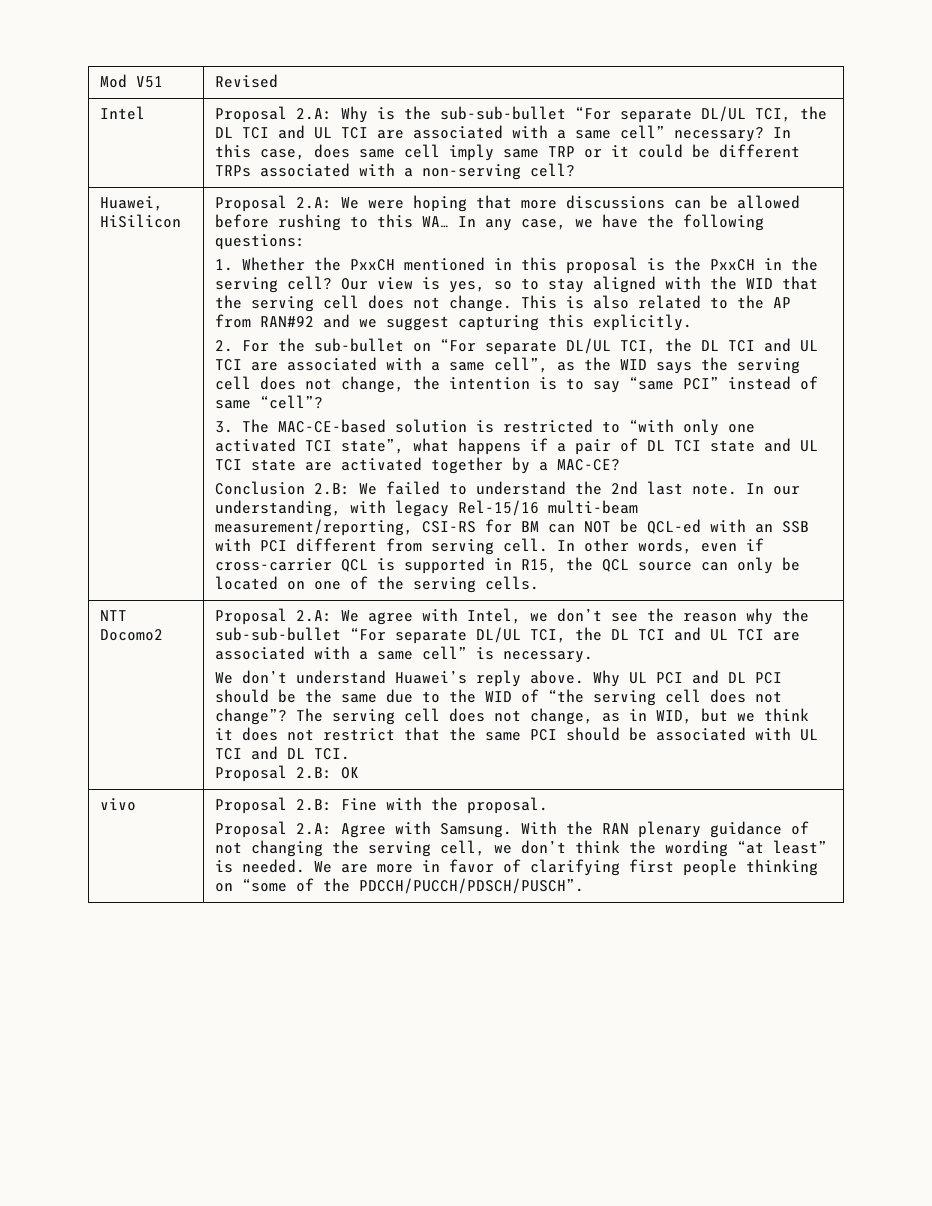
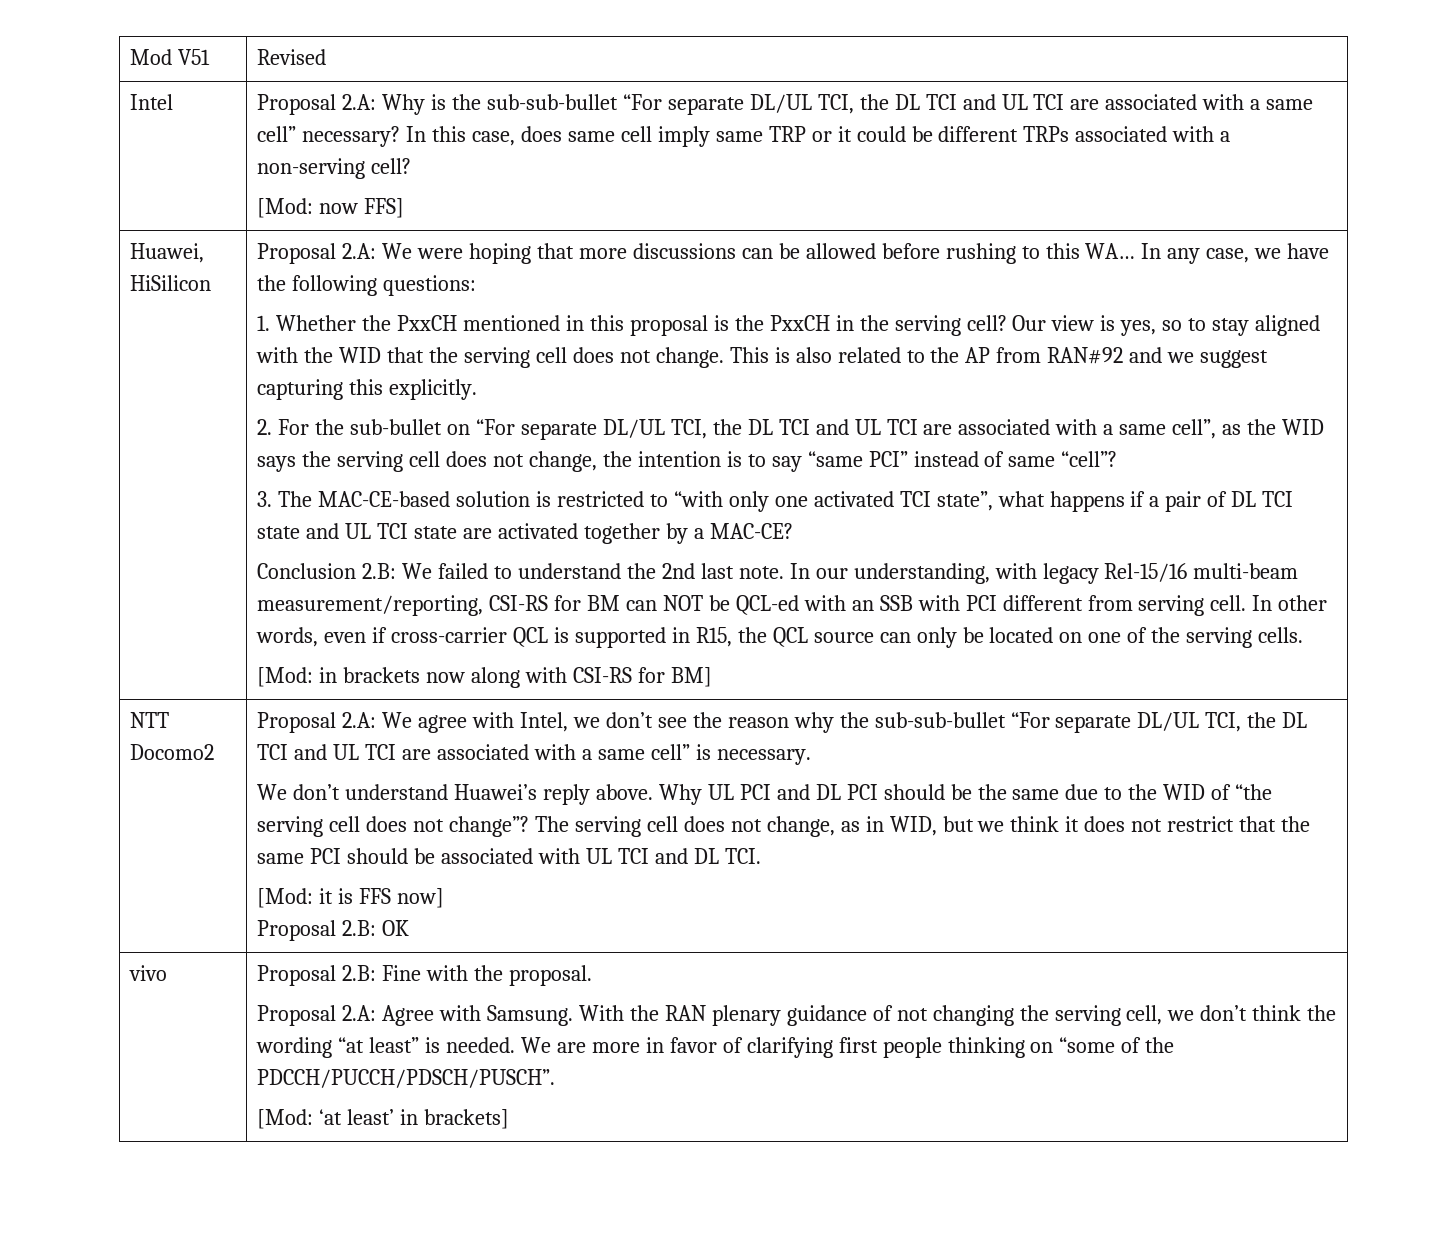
(576, 170) none -> [257,198,405,218] // [Mod: now FFS]
(540, 583) none -> [257,667,712,688] // [Mod: in brackets now along with CSI-RS for BM]
(351, 754) none -> [257,888,445,908] // [Mod: it is FFS now]
(585, 886) none -> [257,1109,510,1129] // [Mod: ‘at least’ in brackets]

